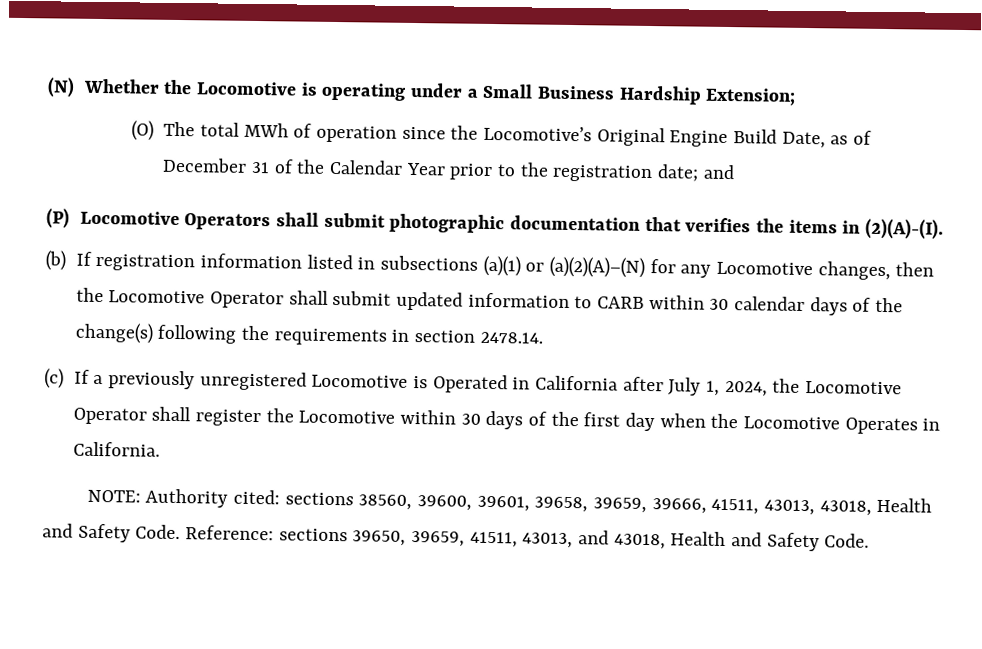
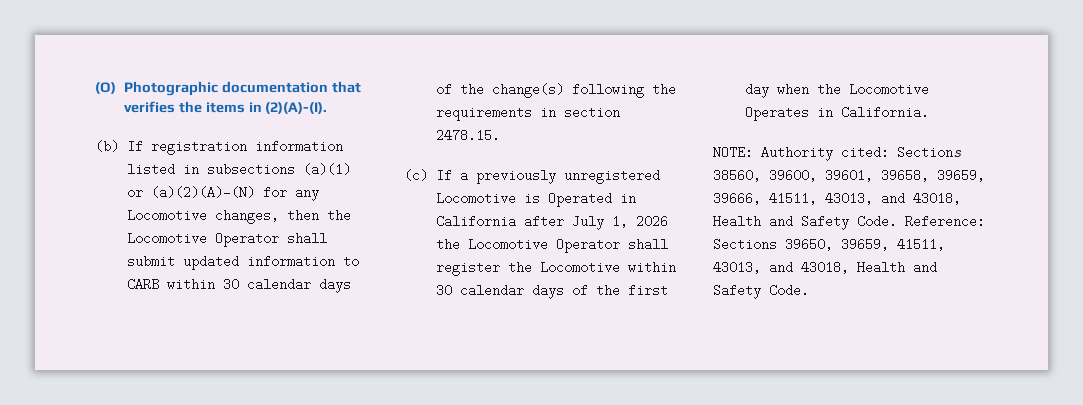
[47,77,797,106] [130,120,873,149] [162,157,735,183] [46,208,506,234] (N) Whether the Locomotive is operating under a Small Business Hardship Extension; // (O) The total MWh of operation since the Locomotive’s Original Engine Build Date, as of December 31 of the Calendar Year prior to the registration date; and // (P) Locomotive Operators shall submit photographic -> [95,81,218,96] (O) Photographic
[479,331,543,344] 2478.14. -> [435,129,500,142] 2478.15.
[724,380,768,397] 2024, -> [635,215,668,228] 2026
(481, 419) none -> [459,284,524,297] calendar
[284,492,354,506] sections -> [897,146,962,159] Sections
(816, 507) none -> [881,192,905,205] and
[278,528,348,542] sections -> [713,238,777,251] Sections

